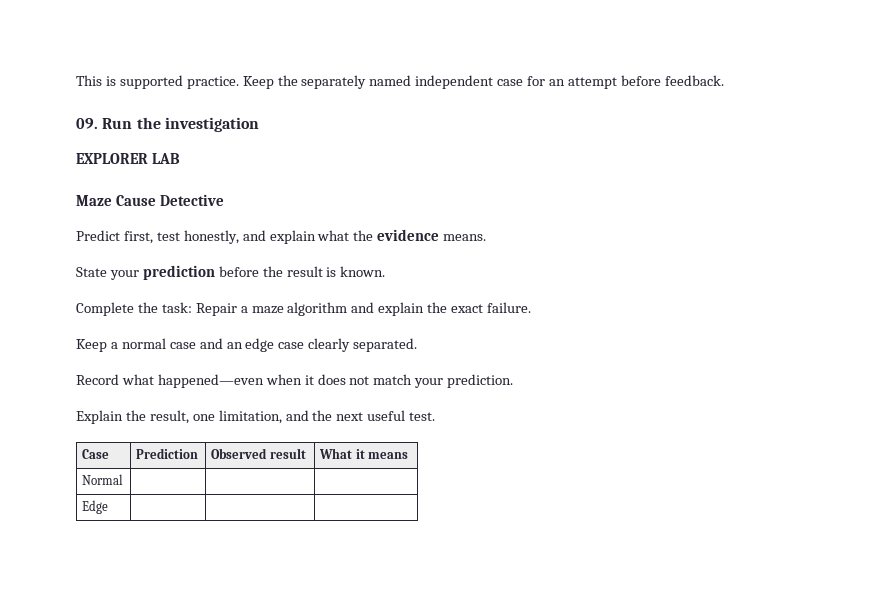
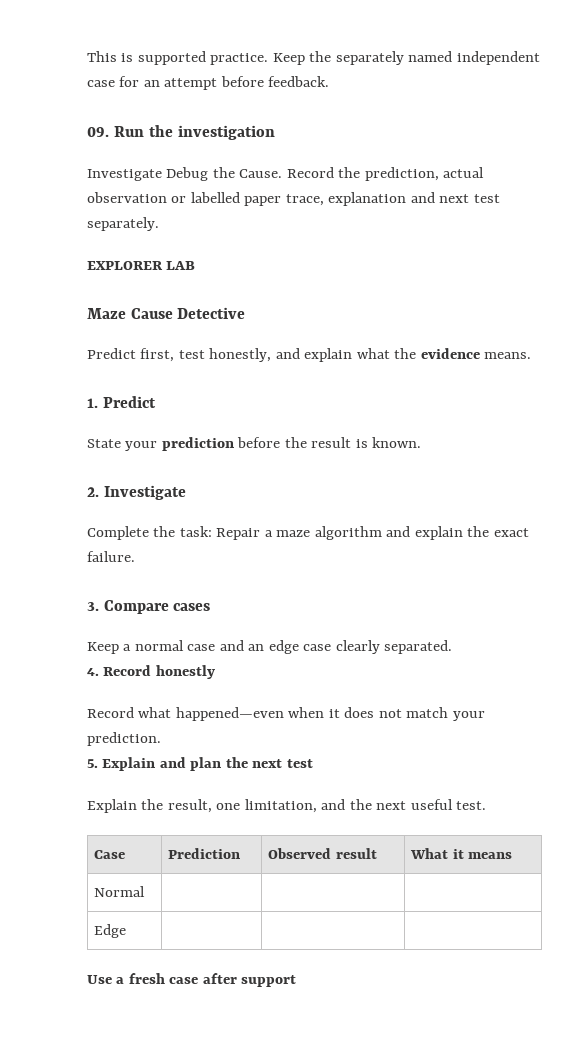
(259, 124) none -> [87,167,485,181] [87,192,500,206] [87,217,159,231] // Investigate Debug the Cause. Record the prediction, actual observation or labelled paper trace, explanation and next test separately.
(487, 237) none -> [87,396,156,408] // 1. Predict
(386, 271) none -> [87,485,186,500] // 2. Investigate
(532, 307) none -> [87,600,211,614] // 3. Compare cases
(418, 345) none -> [87,665,215,679] // 4. Record honestly
(514, 381) none -> [87,757,313,771] // 5. Explain and plan the next test
(109, 507) none -> [87,973,297,987] // Use a fresh case after support

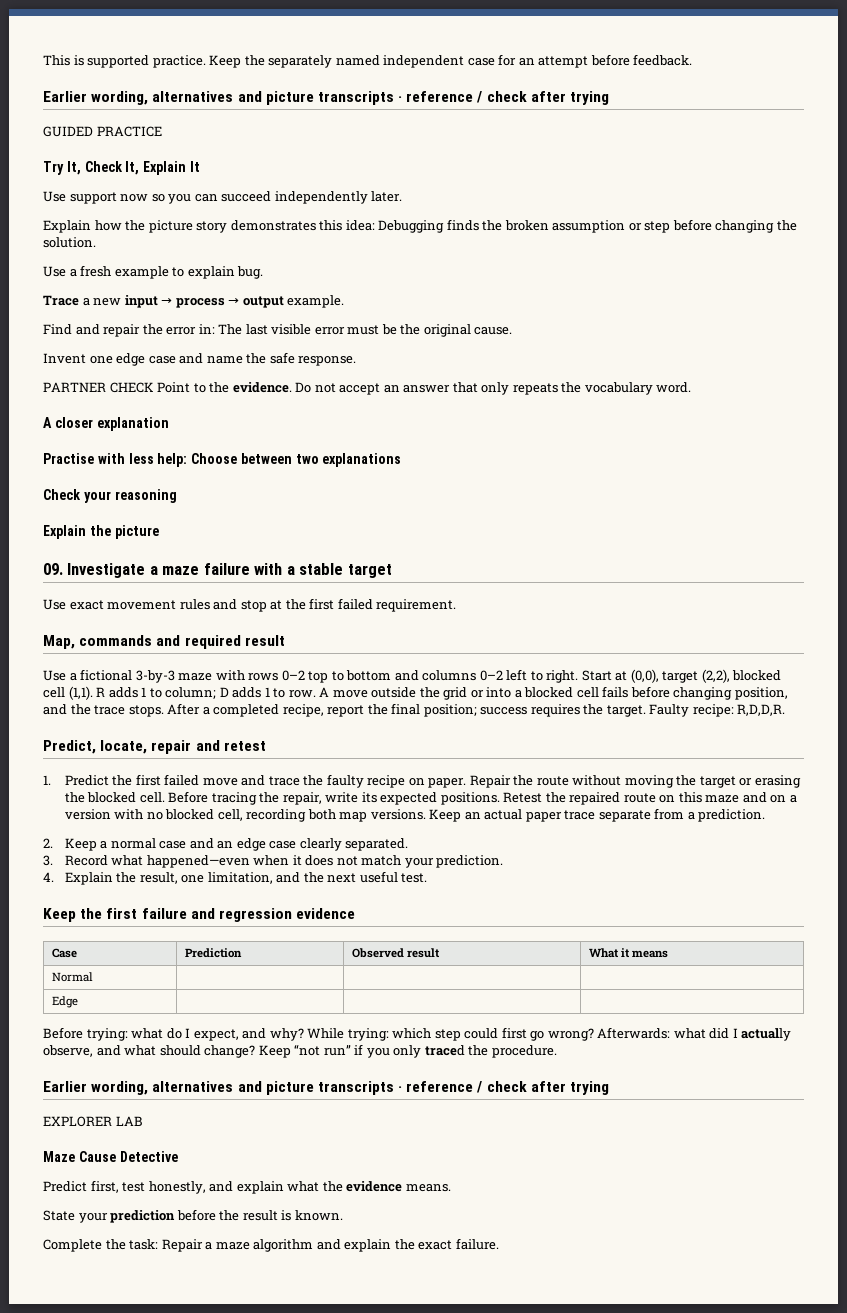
[87,125,275,140] [87,167,485,181] [87,192,500,206] [87,217,159,231] [87,261,196,270] [87,307,246,319] [87,348,532,362] [87,396,156,408] [87,437,422,451] [87,485,186,500] [87,526,529,540] [87,551,135,562] [87,600,211,614] 09. Run the investigation // Investigate Debug the Cause. Record the prediction, actual observation or labelled paper trace, explanation and next test separately. // EXPLORER LAB // Maze Cause Detective // Predict first, test honestly, and explain what the evidence means. // 1. Predict // State your prediction before the result is known. // 2. Investigate // Complete the task: Repair a maze algorithm and explain the exact failure. // 3. Compare cases // -> [43,91,610,105] [43,126,162,137] [43,161,200,175] [43,191,403,204] [43,219,797,233] [43,237,96,248] [43,265,264,279] [43,295,345,308] [43,324,513,337] [43,352,357,366] [43,382,692,395] [43,417,169,431] [43,453,402,467] [43,489,177,503] [43,525,159,539] [43,563,392,578] [43,598,457,612] [43,635,285,649] [43,669,782,683] [43,686,788,700] [43,703,786,717] [43,740,266,754] [43,774,801,788] [64,791,797,805] [64,808,766,822] [43,838,53,848] Earlier wording, alternatives and picture transcripts · reference / check after trying // GUIDED PRACTICE // Try It, Check It, Explain It // Use support now so you can succeed independently later. // Explain how the picture story demonstrates this idea: Debugging finds the broken assumption or step before changing the solution. // Use a fresh example to explain bug. // Trace a new input → process → output example. // Find and repair the error in: The last visible error must be the original cause. // Invent one edge case and name the safe response. // PARTNER CHECK Point to the evidence. Do not accept an answer that only repeats the vocabulary word. // A closer explanation // Practise with less help: Choose between two explanations // Check your reasoning // Explain the picture // 09. Investigate a maze failure with a stable target // Use exact movement rules and stop at the first failed requirement. // Map, commands and required result // Use a fictional 3-by-3 maze with rows 0–2 top to bottom and columns 0–2 left to right. Start at (0,0), target (2,2), blocked cell (1,1). R adds 1 to column; D adds 1 to row. A move outside the grid or into a blocked cell fails before changing position, and the trace stops. After a completed recipe, report the final position; success requires the target. Faulty recipe: R,D,D,R. // Predict, locate, repair and retest // 1. Predict the first failed move and trace the faulty recipe on paper. Repair the route without moving the target or erasing the blocked cell. Before tracing the repair, write its expected positions. Retest the repaired route on this maze and on a version with no blocked cell, recording both map versions. Keep an actual paper trace separate from a prediction. // 2.
[87,665,215,679] 4. Record honestly // -> [43,855,53,866] 3.
[87,757,313,771] 5. Explain and plan the next test // -> [43,872,54,882] 4.
(487, 805) none -> [43,908,356,922] // Keep the first failure and regression evidence
[87,973,297,987] Use a fresh case after support -> [43,1027,792,1041] [43,1044,557,1058] [43,1081,610,1095] [43,1116,143,1127] [43,1151,178,1162] [43,1180,451,1194] [43,1209,343,1223] [43,1238,499,1252] Before trying: what do I expect, and why? While trying: which step could first go wrong? Afterwards: what did I actually observe, and what should change? Keep “not run” if you only traced the procedure. // Earlier wording, alternatives and picture transcripts · reference / check after trying // EXPLORER LAB // Maze Cause Detective // Predict first, test honestly, and explain what the evidence means. // State your prediction before the result is known. // Complete the task: Repair a maze algorithm and explain the exact failure.

